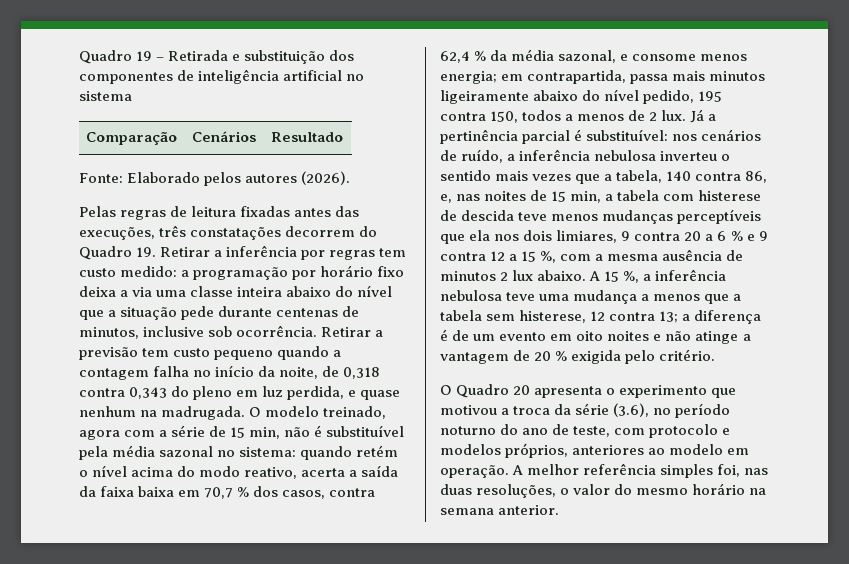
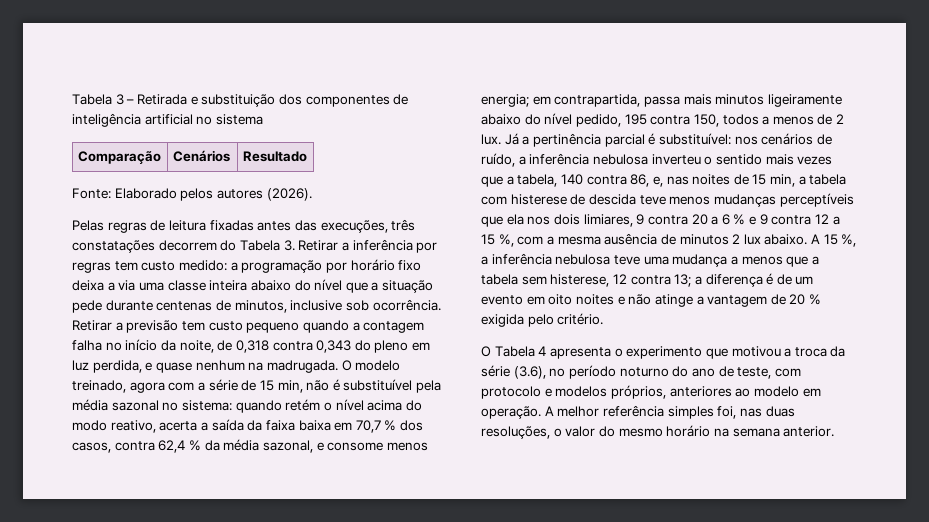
[79,50,153,64] Quadro 19 -> [72,94,124,105] Tabela 3
[79,246,157,260] Quadro 19. -> [239,240,295,251] Tabela 3.
[456,384,531,398] Quadro 20 -> [494,346,547,357] Tabela 4

